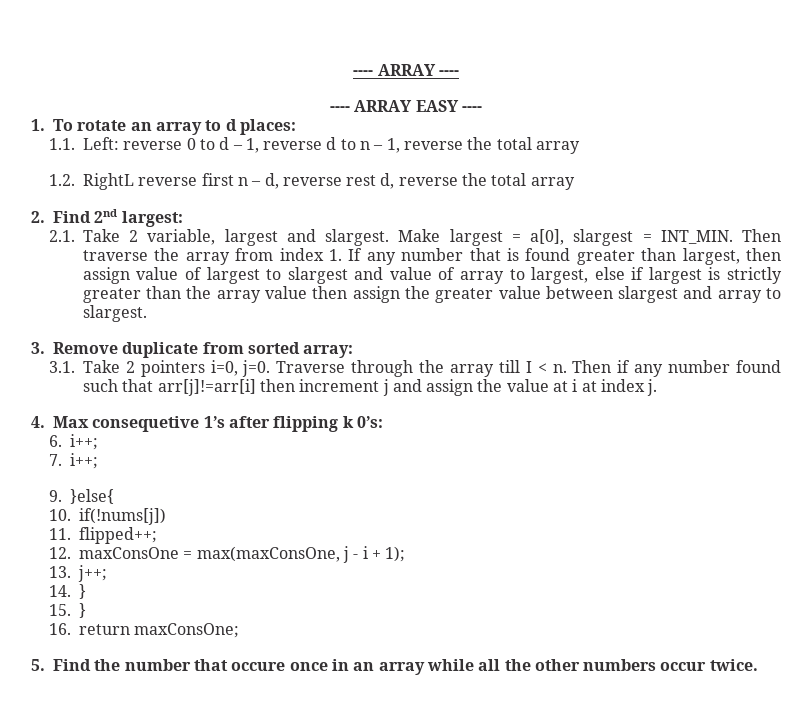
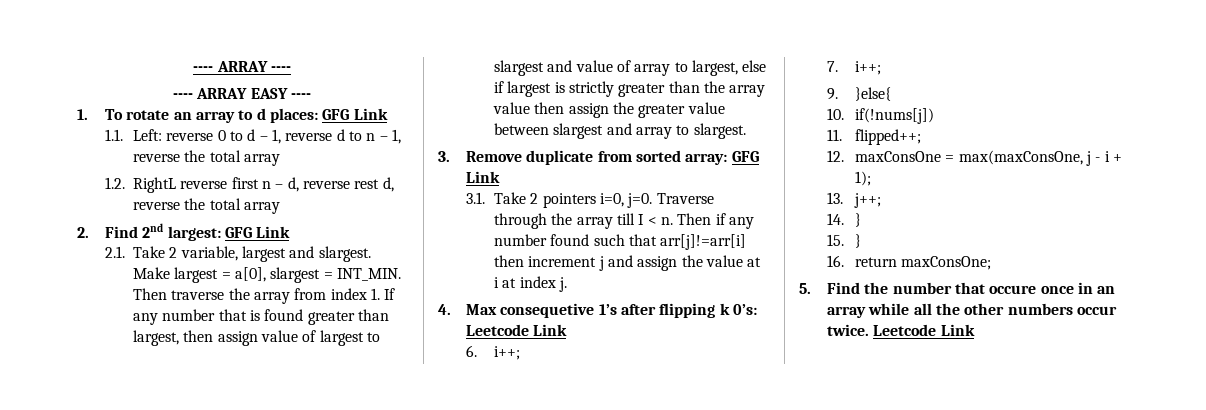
(296, 127) none -> [322,108,388,120] GFG Link
(183, 219) none -> [224,226,291,238] GFG Link
(354, 351) none -> [731,151,759,162] [466,171,501,183] GFG Link
(383, 422) none -> [466,324,568,336] Leetcode Link
(758, 665) none -> [873,324,975,336] Leetcode Link

